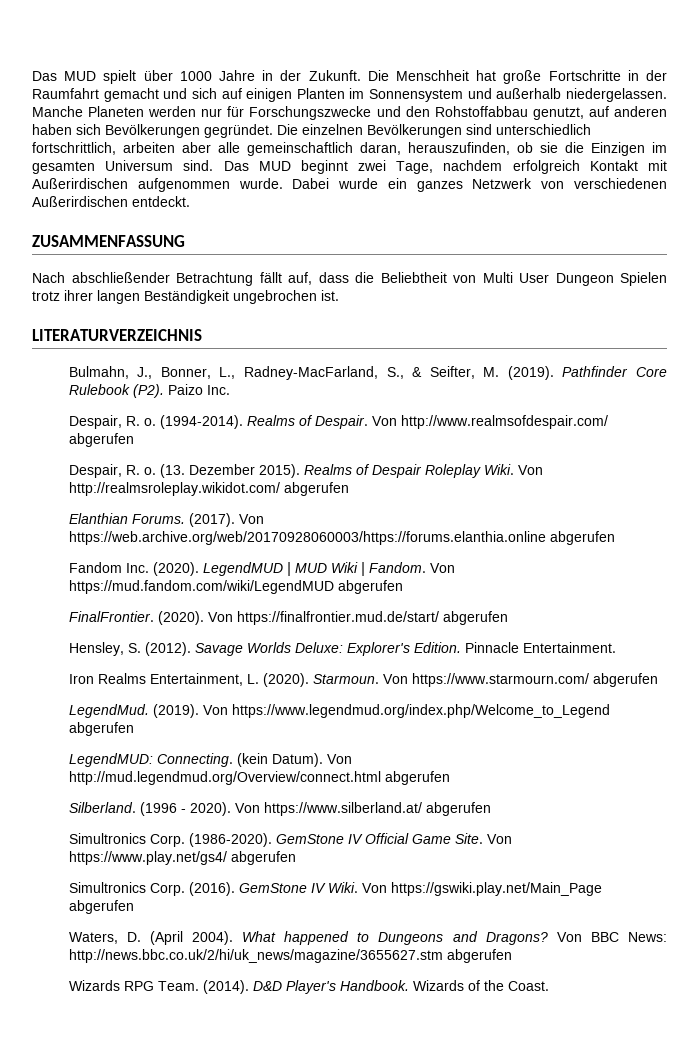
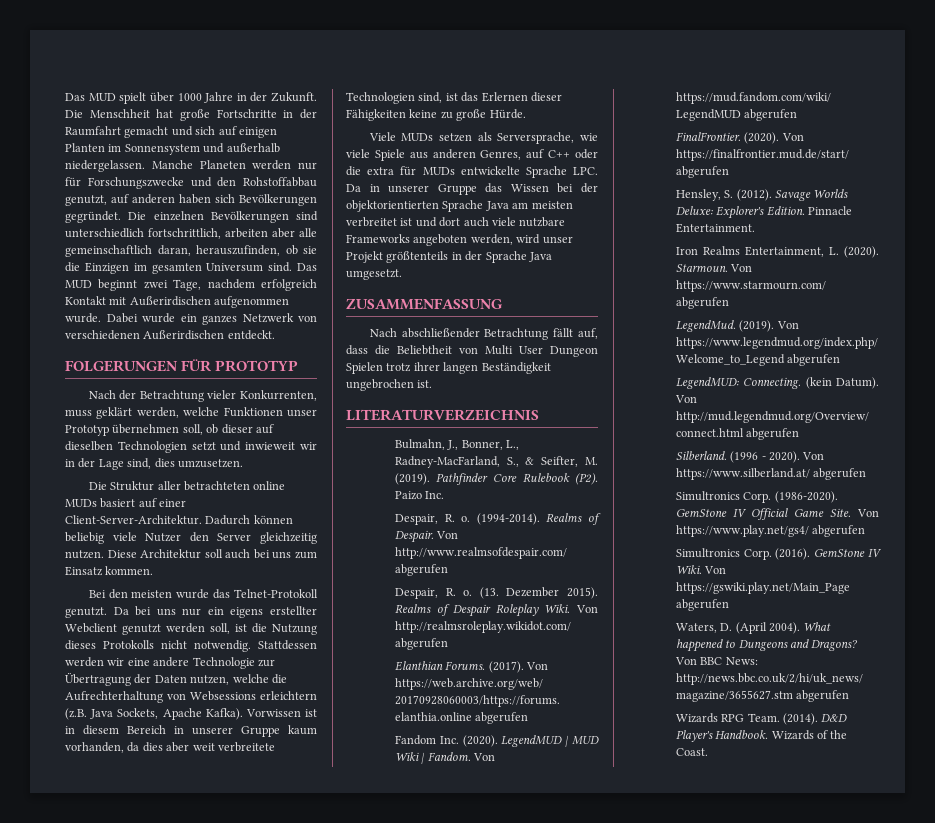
(190, 201) none -> [65,359,299,372] [88,390,317,402] [65,407,317,419] [65,424,274,436] [65,441,317,453] [65,458,243,470] [88,481,286,491] [65,498,187,508] [65,515,293,525] [65,532,317,544] [65,549,318,559] [65,566,154,576] [88,589,318,599] [65,606,317,618] [65,623,317,635] [65,640,317,652] [65,657,275,669] [65,673,287,686] [65,691,317,703] [65,708,317,720] [65,725,317,737] [65,742,275,753] [346,92,562,104] [346,109,526,121] [368,132,598,144] [346,149,598,161] [346,166,598,178] [346,183,598,195] [346,200,573,212] [346,217,566,227] [346,234,573,246] [346,251,552,263] [346,269,402,280] // FOLGERUNGEN FÜR PROTOTYP // Nach der Betrachtung vieler Konkurrenten, muss geklärt werden, welche Funktionen unser Prototyp übernehmen soll, ob dieser auf dieselben Technologien setzt und inwieweit wir in der Lage sind, dies umzusetzen. // Die Struktur aller betrachteten online MUDs basiert auf einer Client-Server-Architektur. Dadurch können beliebig viele Nutzer den Server gleichzeitig nutzen. Diese Architektur soll auch bei uns zum Einsatz kommen. // Bei den meisten wurde das Telnet-Protokoll genutzt. Da bei uns nur ein eigens erstellter Webclient genutzt werden soll, ist die Nutzung dieses Protokolls nicht notwendig. Stattdessen werden wir eine andere Technologie zur Übertragung der Daten nutzen, welche die Aufrechterhaltung von Websessions erleichtern (z.B. Java Sockets, Apache Kafka). Vorwissen ist in diesem Bereich in unserer Gruppe kaum vorhanden, da dies aber weit verbreitete Technologien sind, ist das Erlernen dieser Fähigkeiten keine zu große Hürde. // Viele MUDs setzen als Serversprache, wie viele Spiele aus anderen Genres, auf C++ oder die extra für MUDs entwickelte Sprache LPC. Da in unserer Gruppe das Wissen bei der objektorientierten Sprache Java am meisten verbreitet ist und dort auch viele nutzbare Frameworks angeboten werden, wird unser Projekt größtenteils in der Sprache Java umgesetzt.

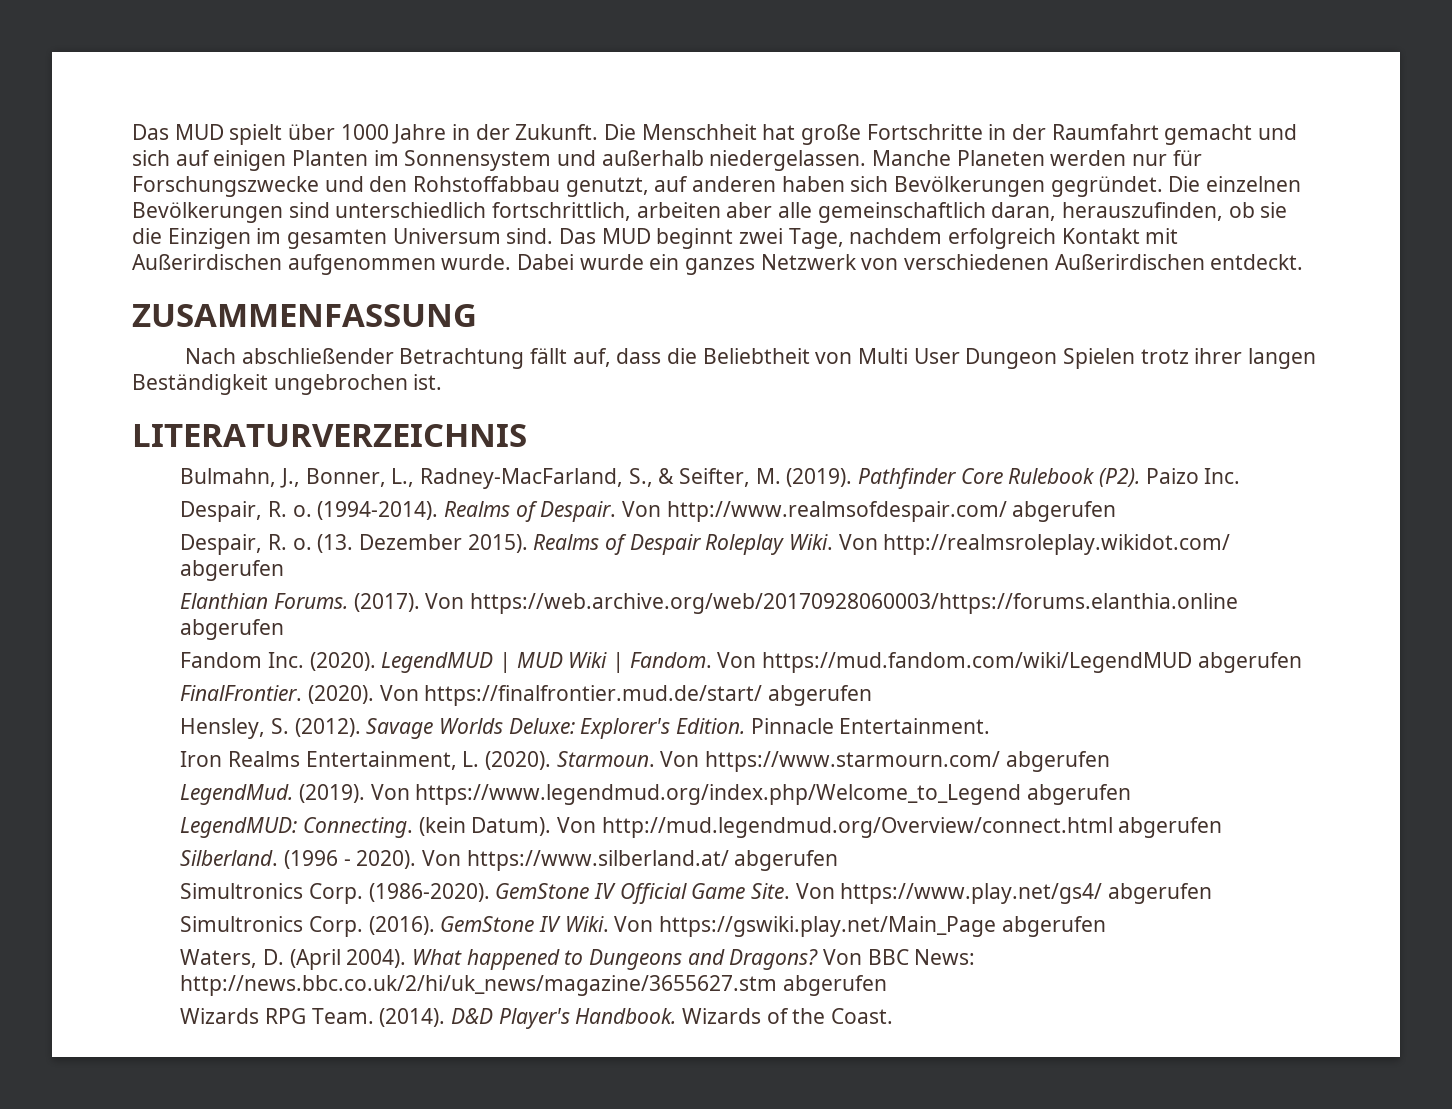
[65,359,299,372] [88,390,317,402] [65,407,317,419] [65,424,274,436] [65,441,317,453] [65,458,243,470] [88,481,286,491] [65,498,187,508] [65,515,293,525] [65,532,317,544] [65,549,318,559] [65,566,154,576] [88,589,318,599] [65,606,317,618] [65,623,317,635] [65,640,317,652] [65,657,275,669] [65,673,287,686] [65,691,317,703] [65,708,317,720] [65,725,317,737] [65,742,275,753] [346,92,562,104] [346,109,526,121] [368,132,598,144] [346,149,598,161] [346,166,598,178] [346,183,598,195] [346,200,573,212] [346,217,566,227] [346,234,573,246] [346,251,552,263] [346,269,402,280] // FOLGERUNGEN FÜR PROTOTYP // Nach der Betrachtung vieler Konkurrenten, muss geklärt werden, welche Funktionen unser Prototyp übernehmen soll, ob dieser auf dieselben Technologien setzt und inwieweit wir in der Lage sind, dies umzusetzen. // Die Struktur aller betrachteten online MUDs basiert auf einer Client-Server-Architektur. Dadurch können beliebig viele Nutzer den Server gleichzeitig nutzen. Diese Architektur soll auch bei uns zum Einsatz kommen. // Bei den meisten wurde das Telnet-Protokoll genutzt. Da bei uns nur ein eigens erstellter Webclient genutzt werden soll, ist die Nutzung dieses Protokolls nicht notwendig. Stattdessen werden wir eine andere Technologie zur Übertragung der Daten nutzen, welche die Aufrechterhaltung von Websessions erleichtern (z.B. Java Sockets, Apache Kafka). Vorwissen ist in diesem Bereich in unserer Gruppe kaum vorhanden, da dies aber weit verbreitete Technologien sind, ist das Erlernen dieser Fähigkeiten keine zu große Hürde. // Viele MUDs setzen als Serversprache, wie viele Spiele aus anderen Genres, auf C++ oder die extra für MUDs entwickelte Sprache LPC. Da in unserer Gruppe das Wissen bei der objektorientierten Sprache Java am meisten verbreitet ist und dort auch viele nutzbare Frameworks angeboten werden, wird unser Projekt größtenteils in der Sprache Java umgesetzt. -> (1304, 262) none

